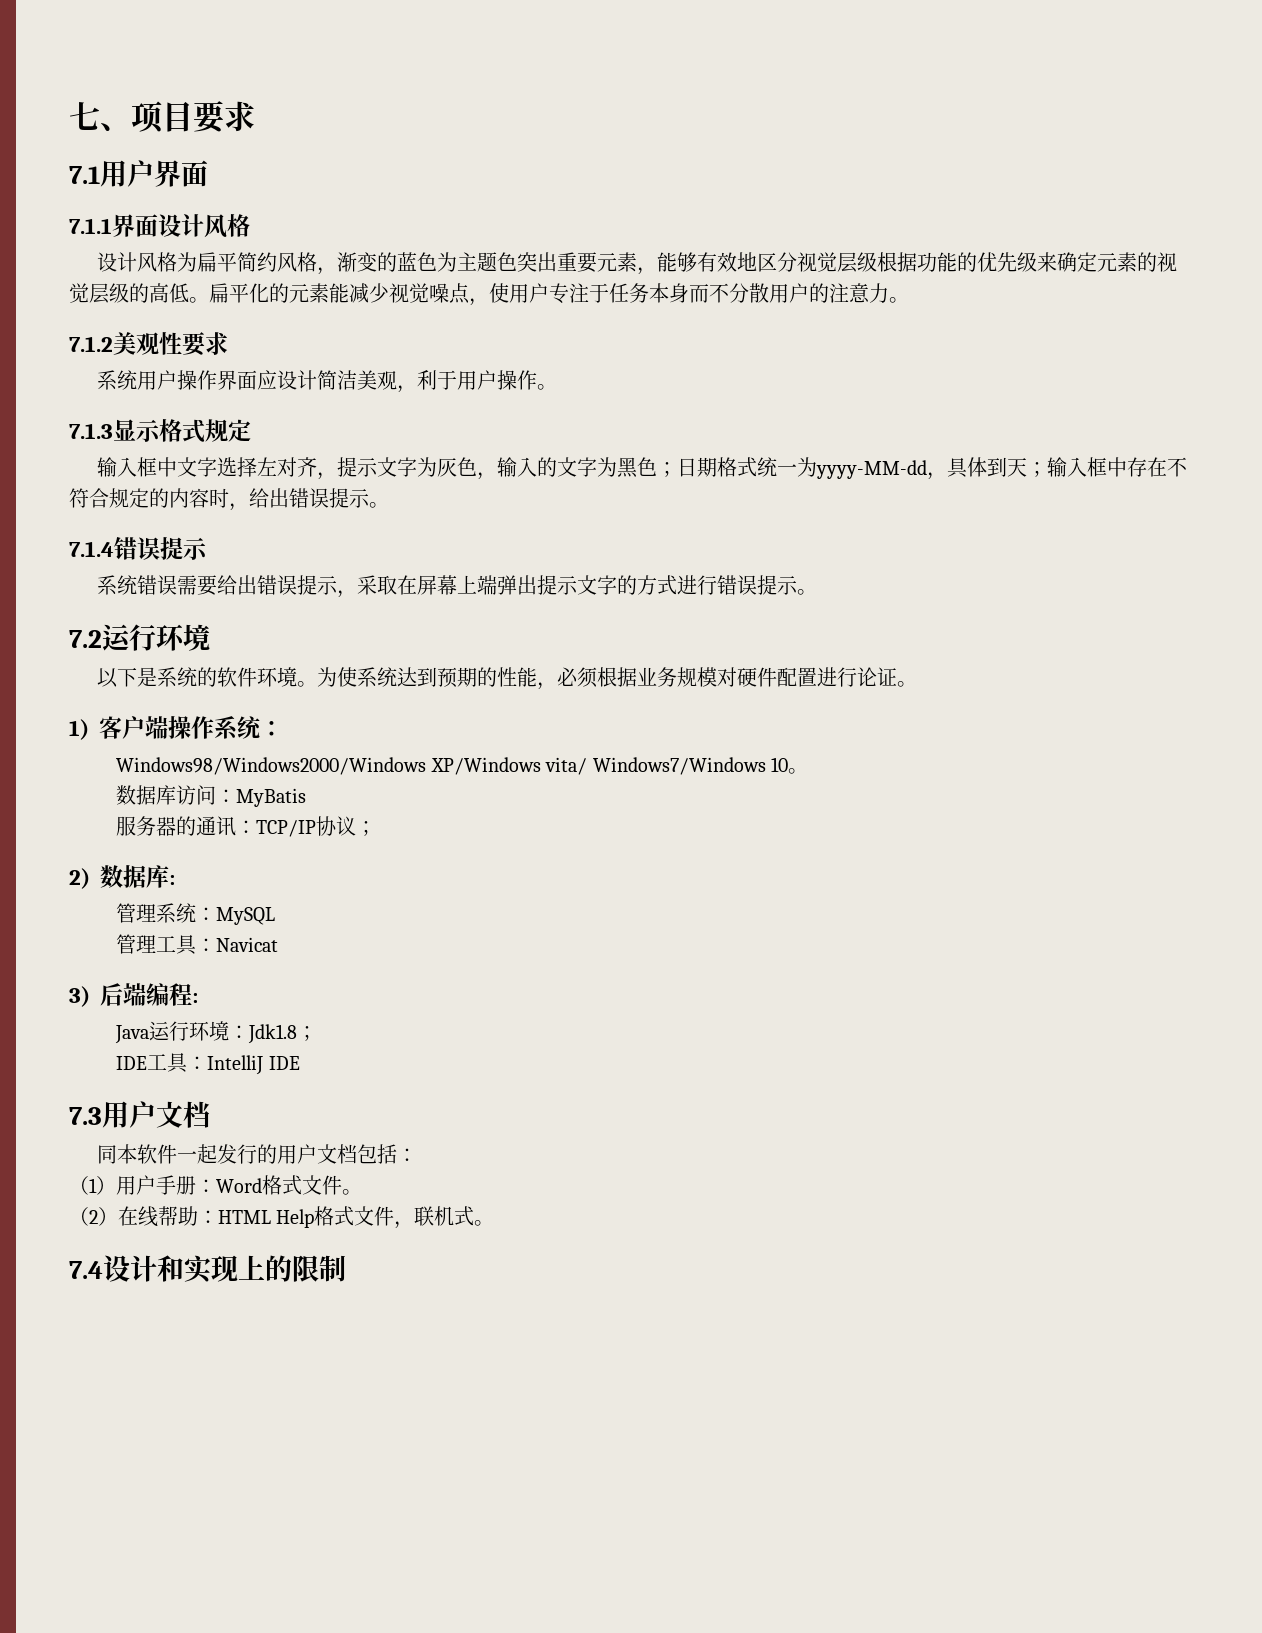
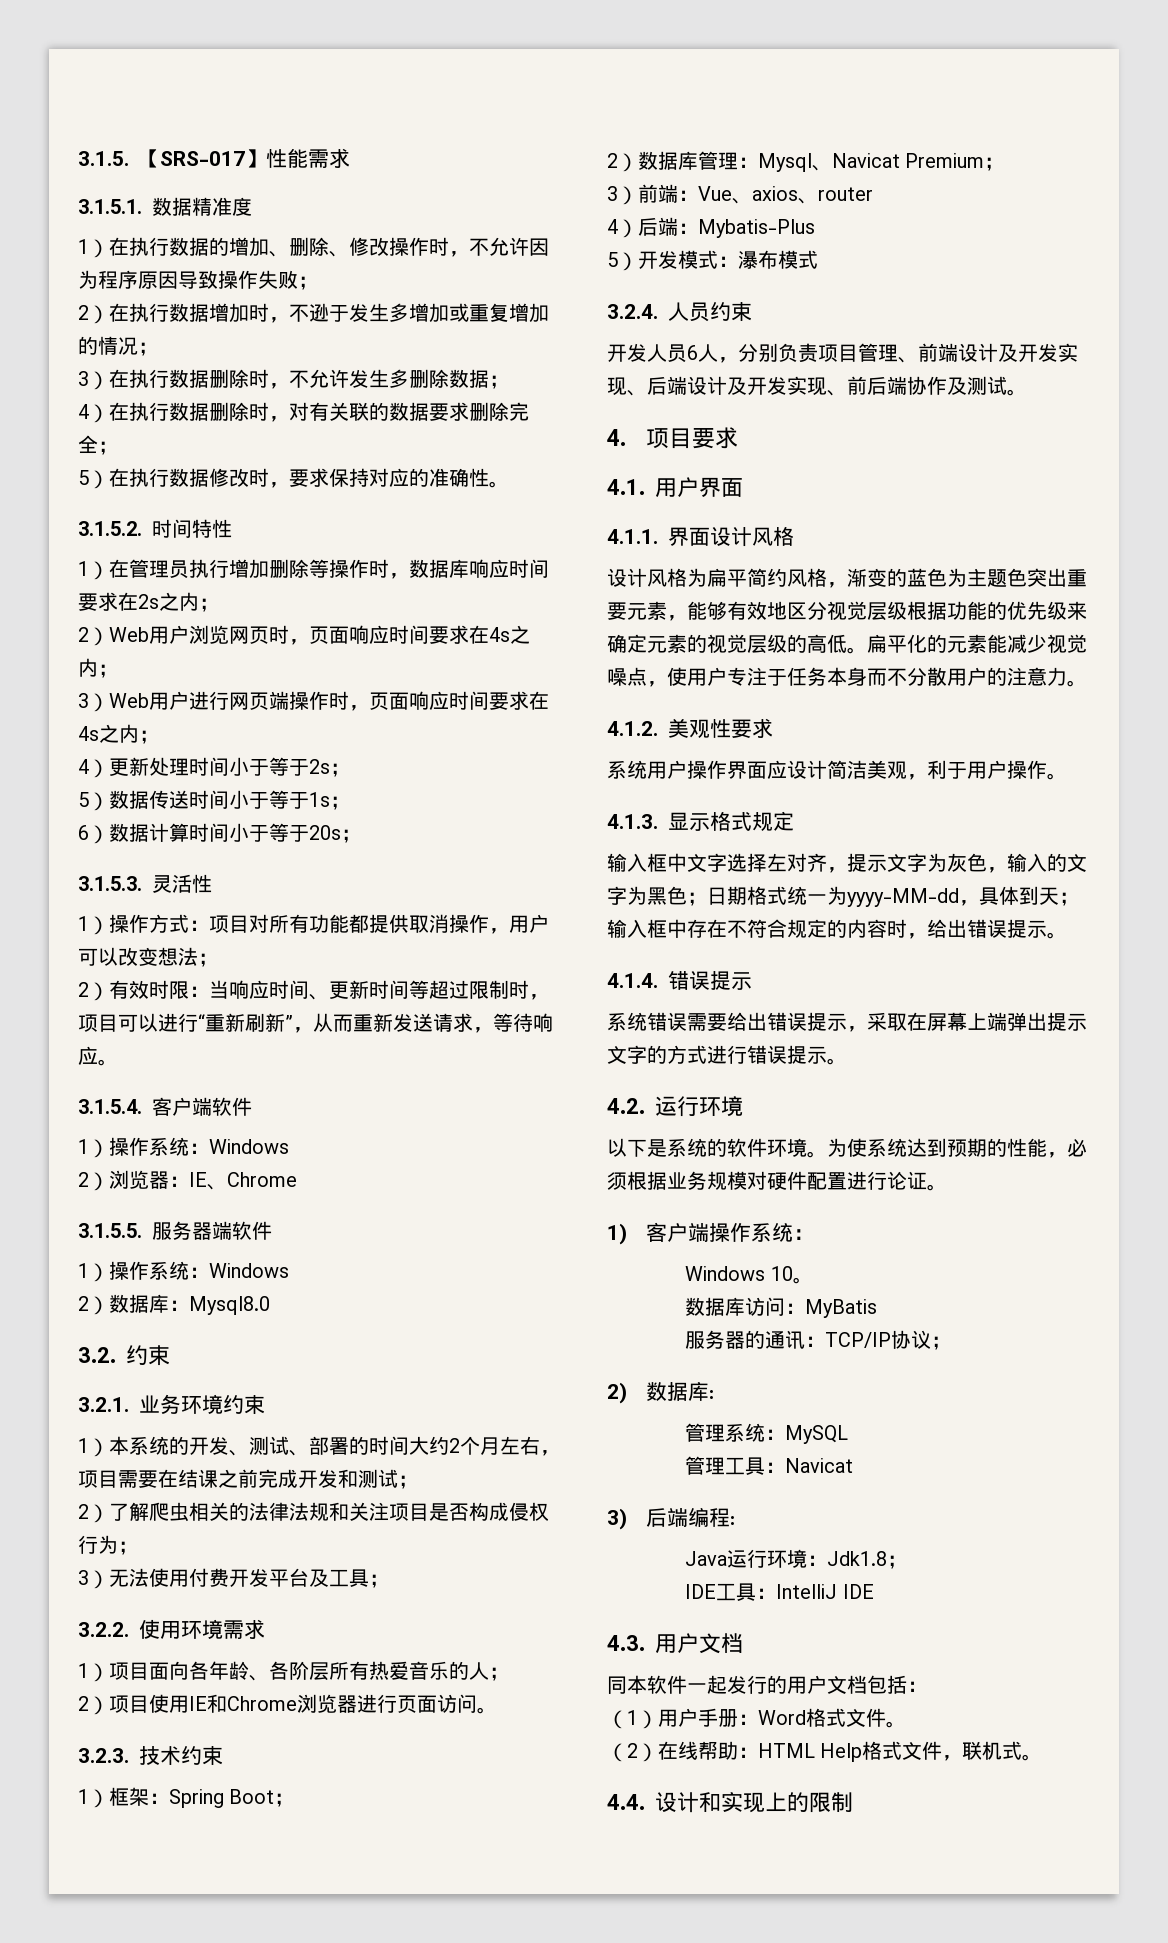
[69,102,131,132] 七、 -> [78,148,350,168] [78,197,252,216] [78,237,549,258] [78,270,318,290] [78,303,549,324] [78,336,158,356] [78,369,509,390] [78,402,529,423] [78,435,118,455] [78,468,509,489] [78,519,232,538] [78,559,549,580] [78,592,219,612] [78,625,530,646] [78,658,118,678] [78,691,549,712] [78,724,159,744] [78,757,350,778] [78,790,350,811] [78,823,361,844] [78,874,212,893] [78,914,549,935] [78,947,218,967] [78,980,549,1001] [78,1013,553,1033] [78,1046,118,1066] [78,1097,252,1116] [78,1137,289,1158] [78,1170,297,1191] [78,1221,272,1240] [78,1261,289,1282] [78,1294,270,1315] [78,1345,170,1366] [78,1394,265,1414] [78,1436,560,1457] [78,1469,418,1489] [78,1502,549,1523] [78,1535,138,1555] [78,1568,389,1589] [78,1619,265,1639] [78,1661,509,1682] [78,1694,497,1715] [78,1746,223,1765] [78,1787,295,1808] [607,151,1005,172] [607,184,873,205] [607,217,815,238] [607,250,818,271] [607,302,752,322] [607,343,1078,363] [607,376,1027,396] [607,429,626,446] 3.1.5.【SRS-017】性能需求 // 3.1.5.1.数据精准度 // 1）在执行数据的增加、删除、修改操作时，不允许因为程序原因导致操作失败； // 2）在执行数据增加时，不逊于发生多增加或重复增加的情况； // 3）在执行数据删除时，不允许发生多删除数据； // 4）在执行数据删除时，对有关联的数据要求删除完全； // 5）在执行数据修改时，要求保持对应的准确性。 // 3.1.5.2.时间特性 // 1）在管理员执行增加删除等操作时，数据库响应时间要求在2s之内； // 2）Web用户浏览网页时，页面响应时间要求在4s之内； // 3）Web用户进行网页端操作时，页面响应时间要求在4s之内； // 4）更新处理时间小于等于2s； // 5）数据传送时间小于等于1s； // 6）数据计算时间小于等于20s； // 3.1.5.3.灵活性 // 1）操作方式：项目对所有功能都提供取消操作，用户可以改变想法； // 2）有效时限：当响应时间、更新时间等超过限制时，项目可以进行“重新刷新”，从而重新发送请求，等待响应。 // 3.1.5.4.客户端软件 // 1）操作系统：Windows // 2）浏览器：IE、Chrome // 3.1.5.5.服务器端软件 // 1）操作系统：Windows // 2）数据库：Mysql8.0 // 3.2.约束 // 3.2.1.业务环境约束 // 1）本系统的开发、测试、部署的时间大约2个月左右，项目需要在结课之前完成开发和测试； // 2）了解爬虫相关的法律法规和关注项目是否构成侵权行为； // 3）无法使用付费开发平台及工具； // 3.2.2.使用环境需求 // 1）项目面向各年龄、各阶层所有热爱音乐的人； // 2）项目使用IE和Chrome浏览器进行页面访问。 // 3.2.3.技术约束 // 1）框架：Spring Boot； // 2）数据库管理：Mysql、Navicat Premium； // 3）前端：Vue、axios、router // 4）后端：Mybatis-Plus // 5）开发模式：瀑布模式 // 3.2.4.人员约束 // 开发人员6人，分别负责项目管理、前端设计及开发实现、后端设计及开发实现、前后端协作及测试。 // 4.
[69,166,100,184] 7.1 -> [607,479,645,495] 4.1.
[69,218,112,234] 7.1.1 -> [607,529,658,544] 4.1.1.
[69,336,113,352] 7.1.2 -> [607,721,658,736] 4.1.2.
[69,423,113,439] 7.1.3 -> [607,814,658,829] 4.1.3.
[69,541,114,557] 7.1.4 -> [607,973,658,988] 4.1.4.
[69,630,102,648] 7.2 -> [607,1098,645,1114] 4.2.
[116,757,766,775] Windows98/Windows2000/Windows XP/Windows vita/ Windows7/Windows -> [685,1266,766,1281] Windows
[69,1107,102,1125] 7.3 -> [607,1635,645,1651] 4.3.
[69,1261,103,1279] 7.4 -> [607,1794,645,1810] 4.4.

